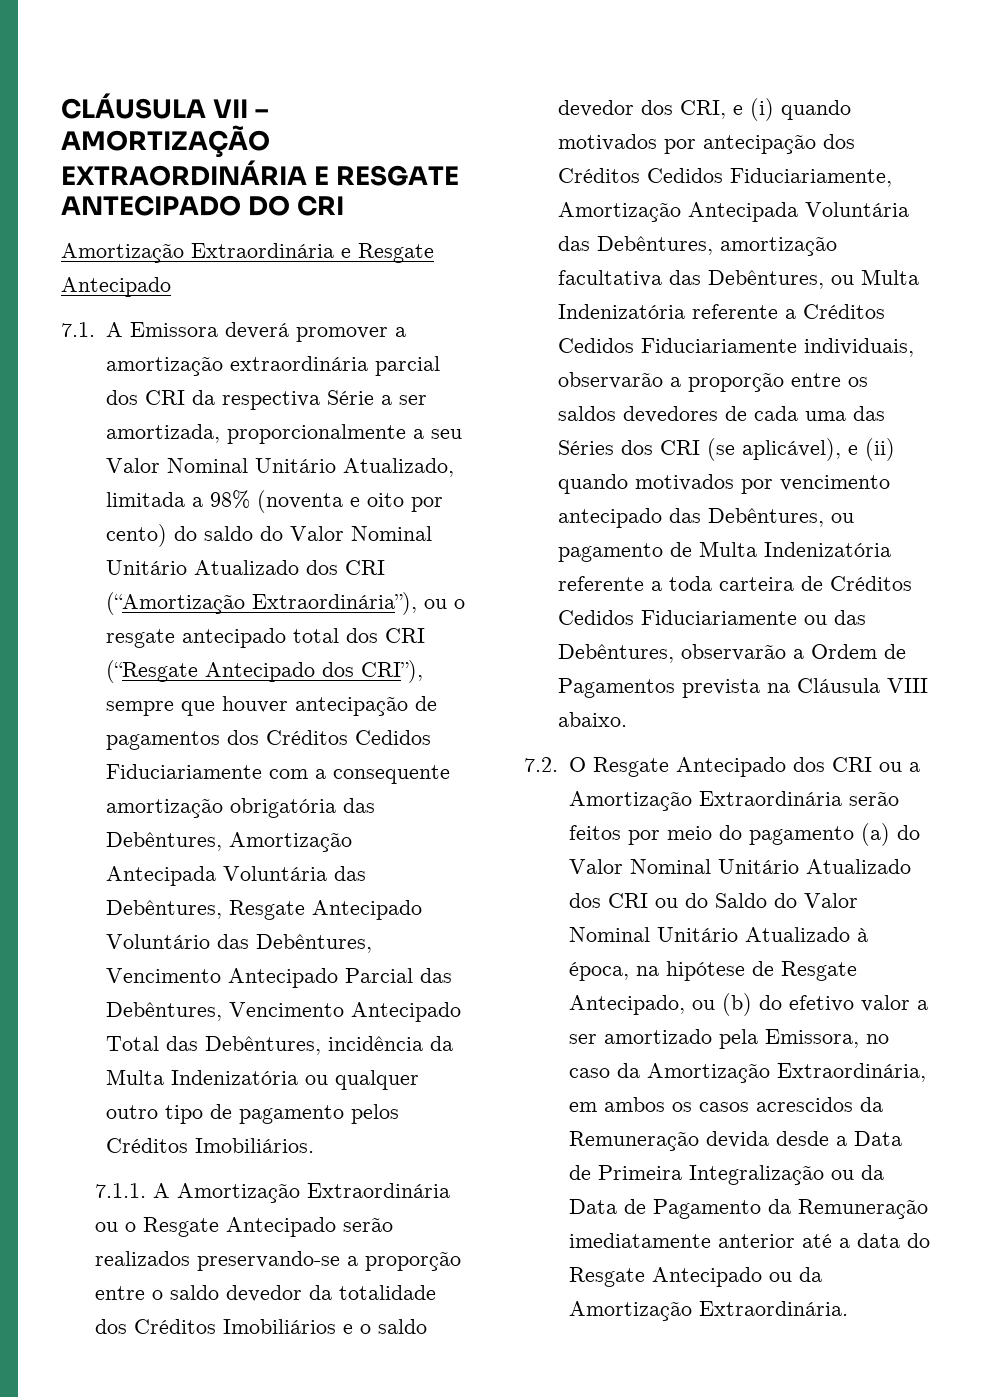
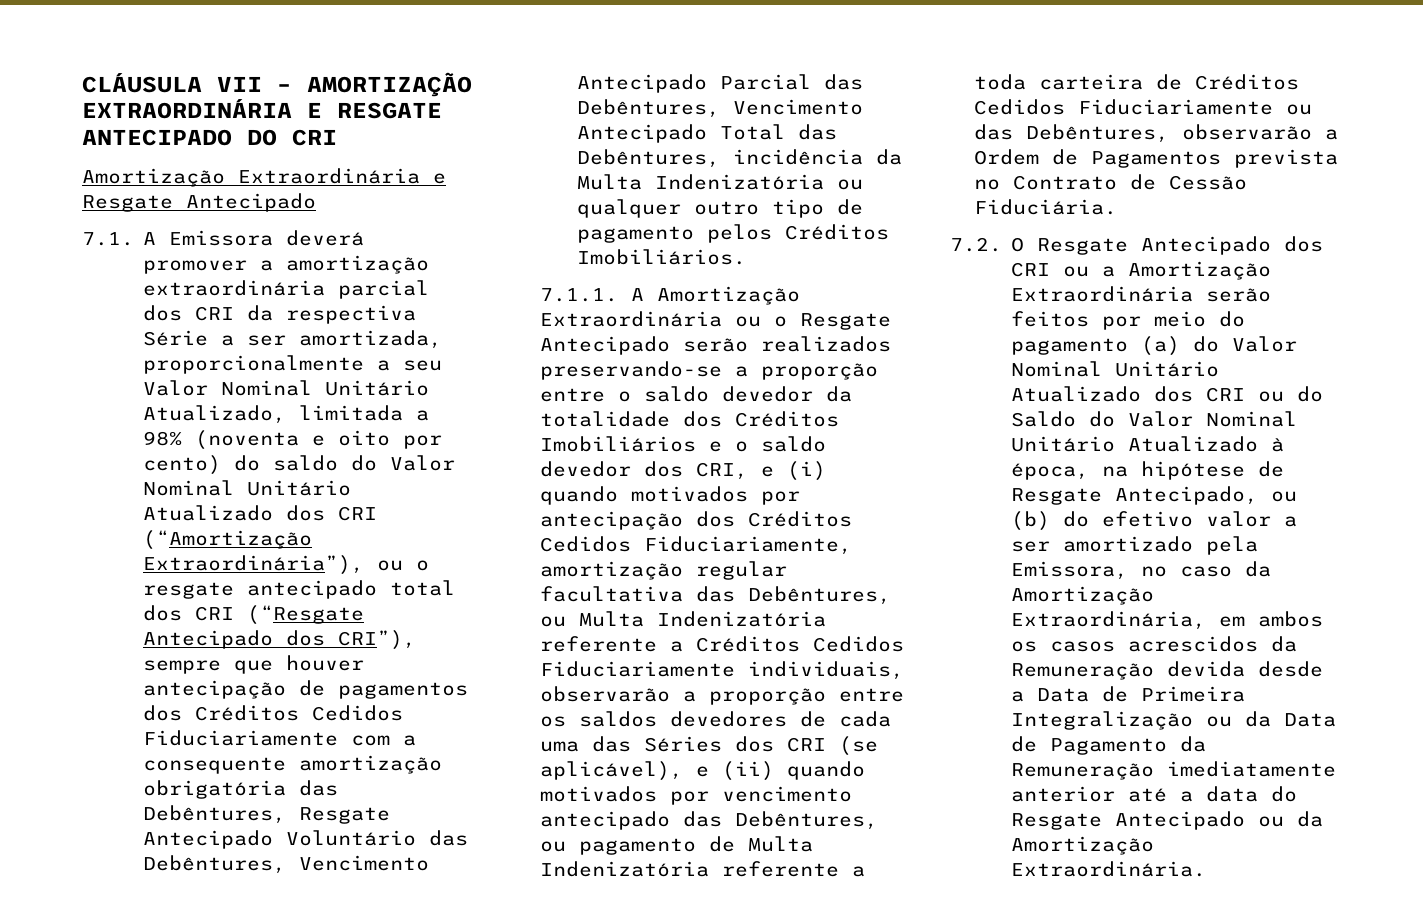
[228,832,352,852] [105,866,366,886] [105,900,222,919] Amortização Antecipada Voluntária das Debêntures, -> (287, 814) none
[557,202,909,222] [557,236,837,256] Amortização Antecipada Voluntária das Debêntures, amortização -> [539,561,787,580] amortização regular
[766,678,928,693] [557,712,627,727] na Cláusula VIII abaixo. -> [973,174,1247,190] [973,199,1117,215] no Contrato de Cessão Fiduciária.

